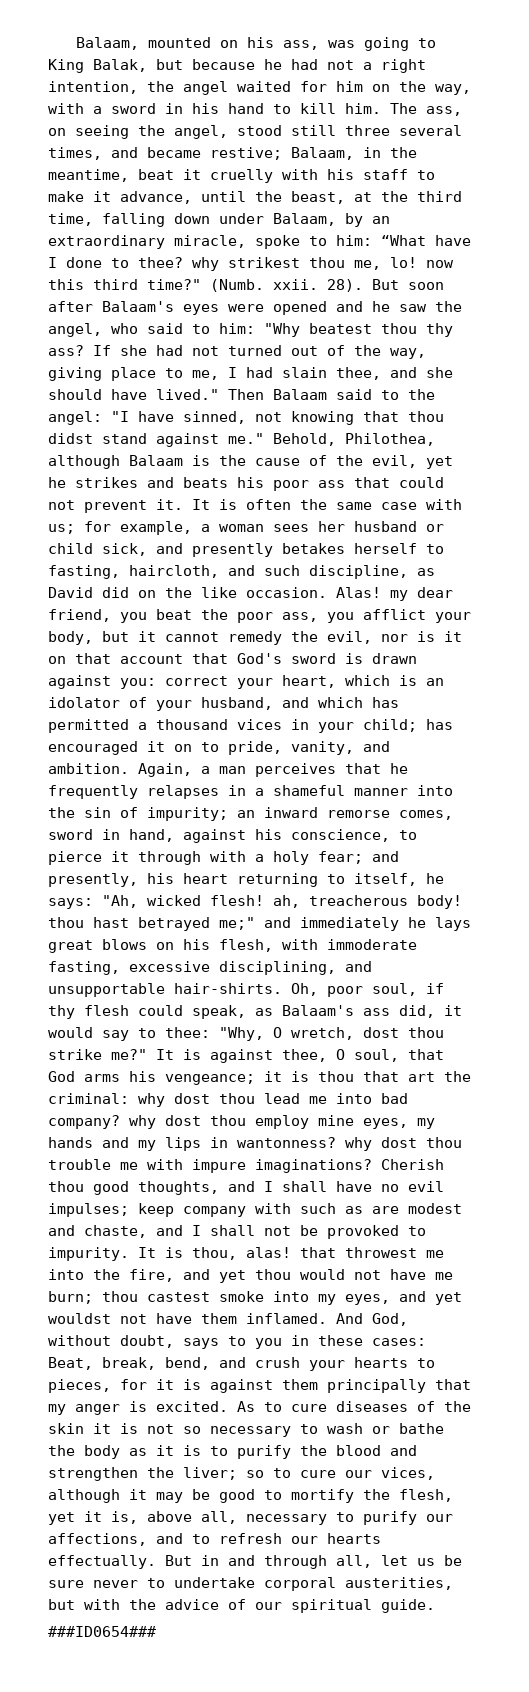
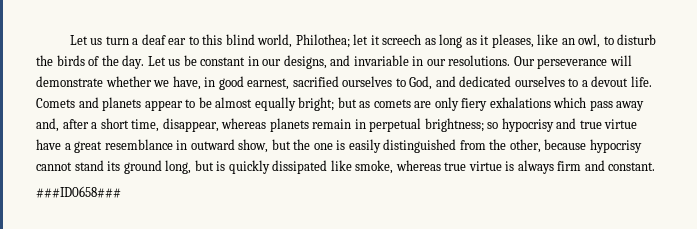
[76,37,437,51] [48,59,426,73] [48,81,471,95] [48,103,462,116] [48,125,462,139] [48,147,417,160] [48,169,435,183] [48,191,462,204] [48,213,390,227] [48,235,471,249] [48,257,454,271] [48,279,444,292] [48,301,462,315] [48,323,453,337] [48,345,426,359] [48,367,453,381] [48,389,435,400] [48,411,444,425] [48,433,435,447] [48,455,453,469] [48,477,444,491] [48,499,462,513] [48,521,444,535] [48,543,444,557] [48,565,435,579] [48,587,453,601] [48,609,471,623] [48,631,462,645] [48,653,417,664] [48,675,444,689] [48,697,399,711] [48,719,453,733] [48,741,390,755] [48,763,408,777] [48,785,453,799] [48,807,453,821] [48,829,417,843] [48,851,399,865] [48,873,444,887] [48,895,462,909] [48,917,471,931] [48,939,417,953] [48,961,372,975] [48,983,444,997] [48,1005,462,1019] [48,1027,444,1041] [48,1049,444,1063] [48,1071,471,1085] [48,1093,408,1107] [48,1115,435,1129] [48,1137,462,1151] [48,1159,444,1173] [48,1181,444,1195] [48,1203,462,1217] [48,1225,426,1239] [48,1247,444,1261] [48,1269,453,1283] [48,1291,462,1305] [48,1313,408,1326] [48,1335,426,1349] [48,1357,435,1371] [48,1379,471,1393] [48,1401,471,1415] [48,1423,444,1437] [48,1445,417,1459] [48,1467,435,1481] [48,1489,453,1503] [48,1511,453,1525] [48,1533,381,1546] [48,1555,462,1569] [48,1577,453,1591] [48,1599,435,1613] [48,1626,156,1637] Balaam, mounted on his ass, was going to King Balak, but because he had not a right intention, the angel waited for him on the way, with a sword in his hand to kill him. The ass, on seeing the angel, stood still three several times, and became restive; Balaam, in the meantime, beat it cruelly with his staff to make it advance, until the beast, at the third time, falling down under Balaam, by an extraordinary miracle, spoke to him: “What have I done to thee? why strikest thou me, lo! now this third time?" (Numb. xxii. 28). But soon after Balaam's eyes were opened and he saw the angel, who said to him: "Why beatest thou thy ass? If she had not turned out of the way, giving place to me, I had slain thee, and she should have lived." Then Balaam said to the angel: "I have sinned, not knowing that thou didst stand against me." Behold, Philothea, although Balaam is the cause of the evil, yet he strikes and beats his poor ass that could not prevent it. It is often the same case with us; for example, a woman sees her husband or child sick, and presently betakes herself to fasting, haircloth, and such discipline, as David did on the like occasion. Alas! my dear friend, you beat the poor ass, you afflict your body, but it cannot remedy the evil, nor is it on that account that God's sword is drawn against you: correct your heart, which is an idolator of your husband, and which has permitted a thousand vices in your child; has encouraged it on to pride, vanity, and ambition. Again, a man perceives that he frequently relapses in a shameful manner into the sin of impurity; an inward remorse comes, sword in hand, against his conscience, to pierce it through with a holy fear; and presently, his heart returning to itself, he says: "Ah, wicked flesh! ah, treacherous body! thou hast betrayed me;" and immediately he lays great blows on his flesh, with immoderate fasting, excessive disciplining, and unsupportable hair-shirts. Oh, poor soul, if thy flesh could speak, as Balaam's ass did, it would say to thee: "Why, O wretch, dost thou strike me?" It is against thee, O soul, that God arms his vengeance; it is thou that art the criminal: why dost thou lead me into bad company? why dost thou employ mine eyes, my hands and my lips in wantonness? why dost thou trouble me with impure imaginations? Cherish thou good thoughts, and I shall have no evil impulses; keep company with such as are modest and chaste, and I shall not be provoked to impurity. It is thou, alas! that throwest me into the fire, and yet thou would not have me burn; thou castest smoke into my eyes, and yet wouldst not have them inflamed. And God, without doubt, says to you in these cases: Beat, break, bend, and crush your hearts to pieces, for it is against them principally that my anger is excited. As to cure diseases of the skin it is not so necessary to wash or bathe the body as it is to purify the blood and strengthen the liver; so to cure our vices, although it may be good to mortify the flesh, yet it is, above all, necessary to purify our affections, and to refresh our hearts effectually. But in and through all, let us be sure never to undertake corporal austerities, but with the advice of our spiritual guide. // ###ID0654### -> [69,34,657,48] [36,55,632,69] [36,76,652,90] [36,97,645,111] [36,118,638,132] [36,139,642,153] [36,160,656,174] [36,186,121,198] Let us turn a deaf ear to this blind world, Philothea; let it screech as long as it pleases, like an owl, to disturb the birds of the day. Let us be constant in our designs, and invariable in our resolutions. Our perseverance will demonstrate whether we have, in good earnest, sacrified ourselves to God, and dedicated ourselves to a devout life. Comets and planets appear to be almost equally bright; but as comets are only fiery exhalations which pass away and, after a short time, disappear, whereas planets remain in perpetual brightness; so hypocrisy and true virtue have a great resemblance in outward show, but the one is easily distinguished from the other, because hypocrisy cannot stand its ground long, but is quickly dissipated like smoke, whereas true virtue is always firm and constant. // ###ID0658###

